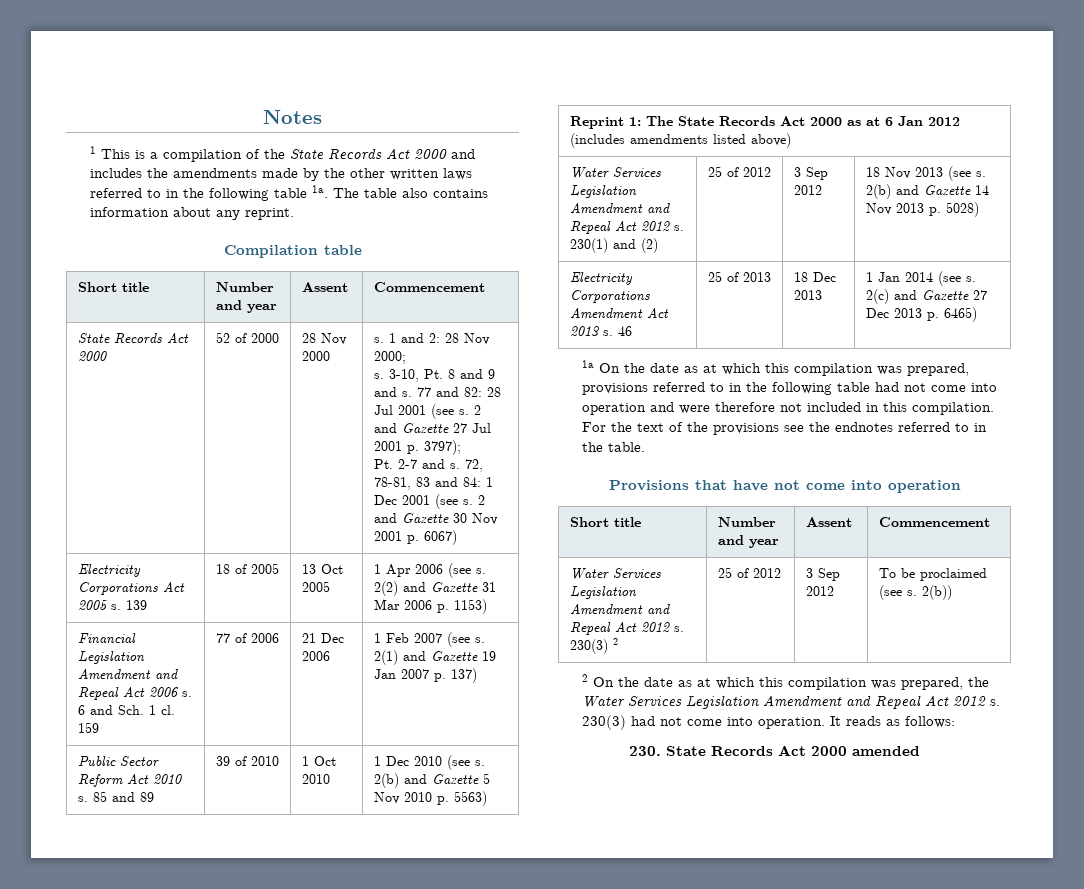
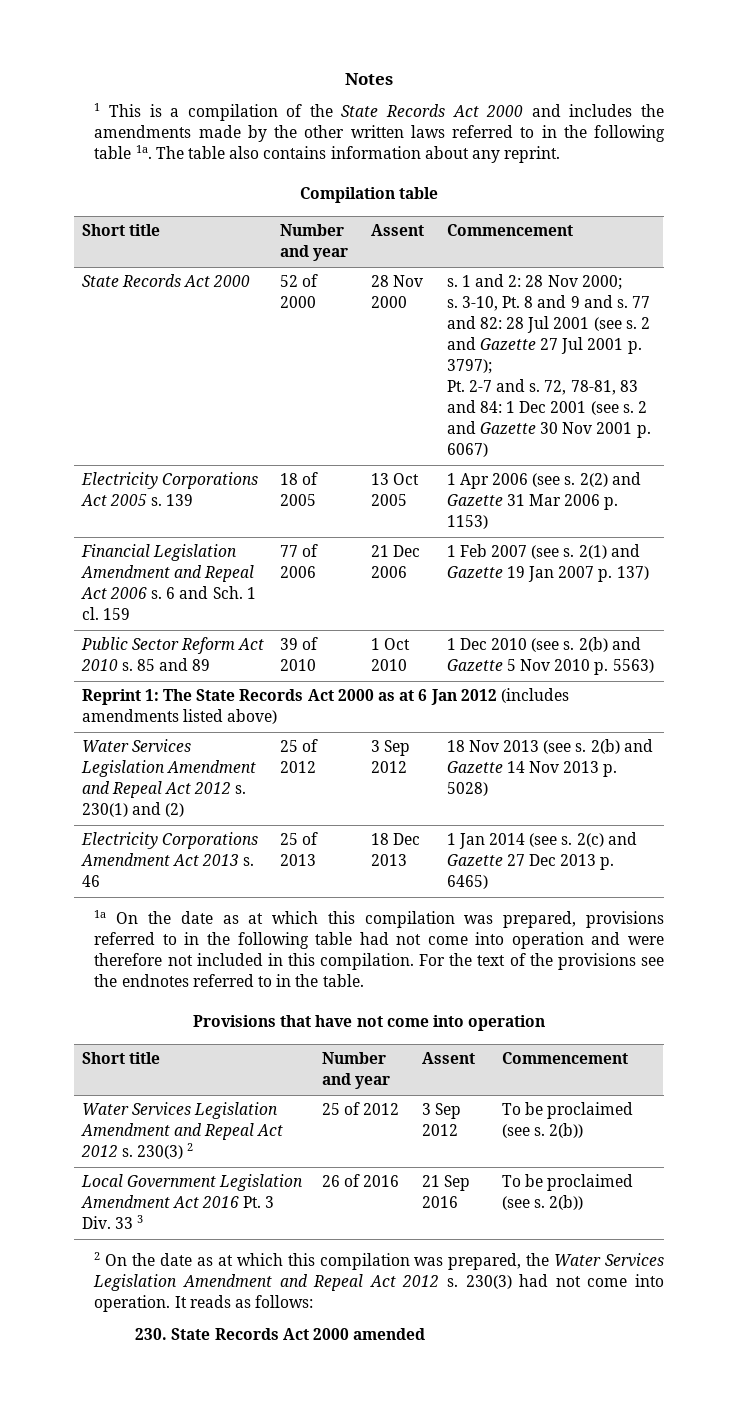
(952, 592) none -> [80,1174,304,1191] [80,1195,275,1208] [81,1215,144,1229] [321,1174,400,1187] [421,1175,470,1191] [421,1196,458,1208] [501,1174,634,1191] [501,1195,584,1210] // Local Government Legislation Amendment Act 2016 Pt. 3 Div. 33 3 | 26 of 2016 | 21 Sep 2016 | To be proclaimed (see s. 2(b))

